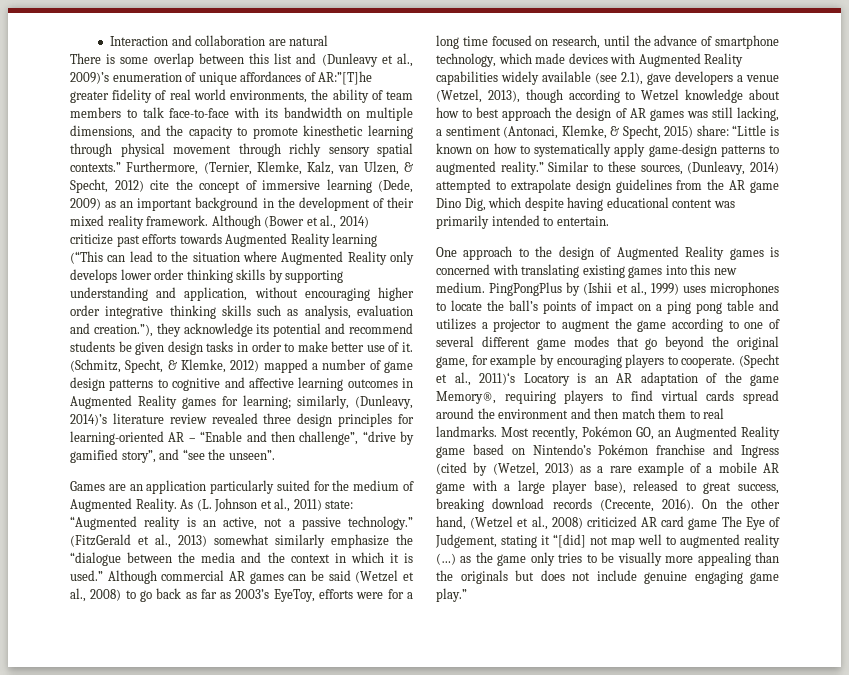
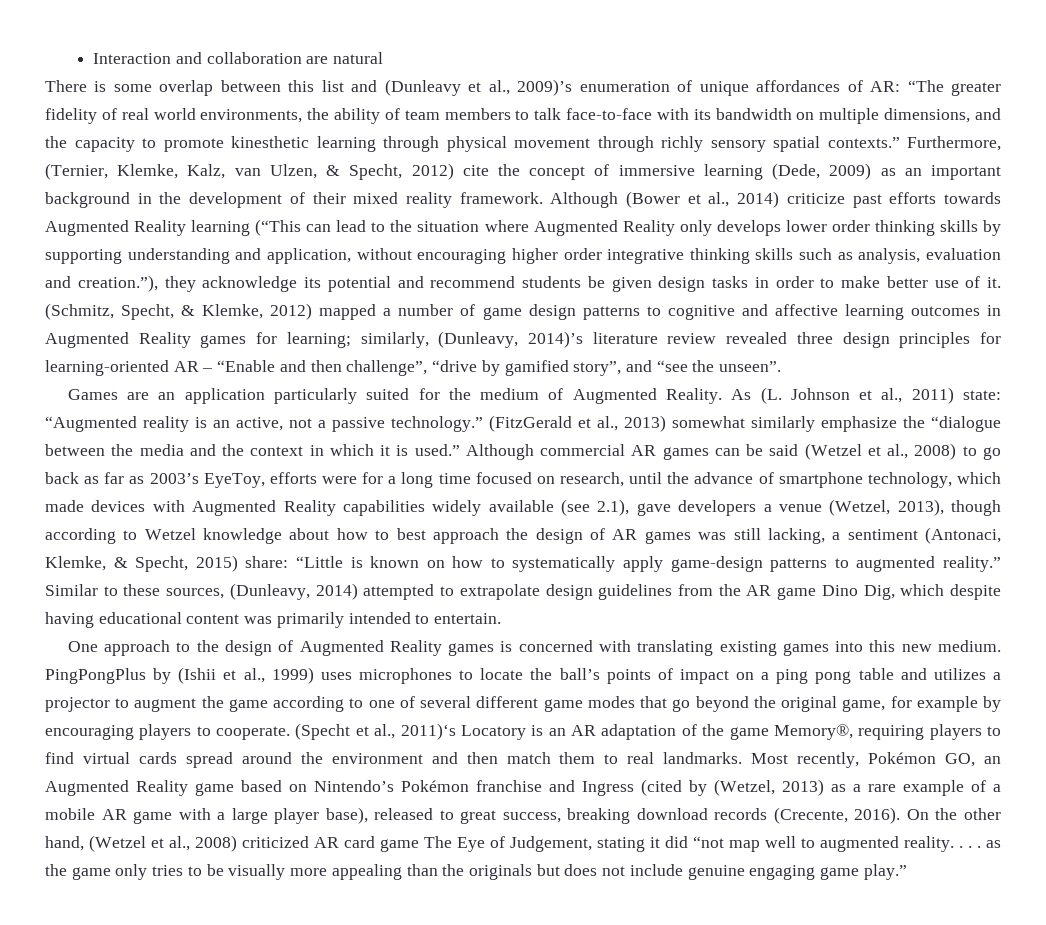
[318,71,373,85] AR:”[T]he -> [870,80,944,92] AR: “The
[553,534,608,548] “[did] not -> [665,836,724,848] did “not
[744,534,780,548] [436,553,456,565] reality (…) -> [904,836,981,852] reality. . . .

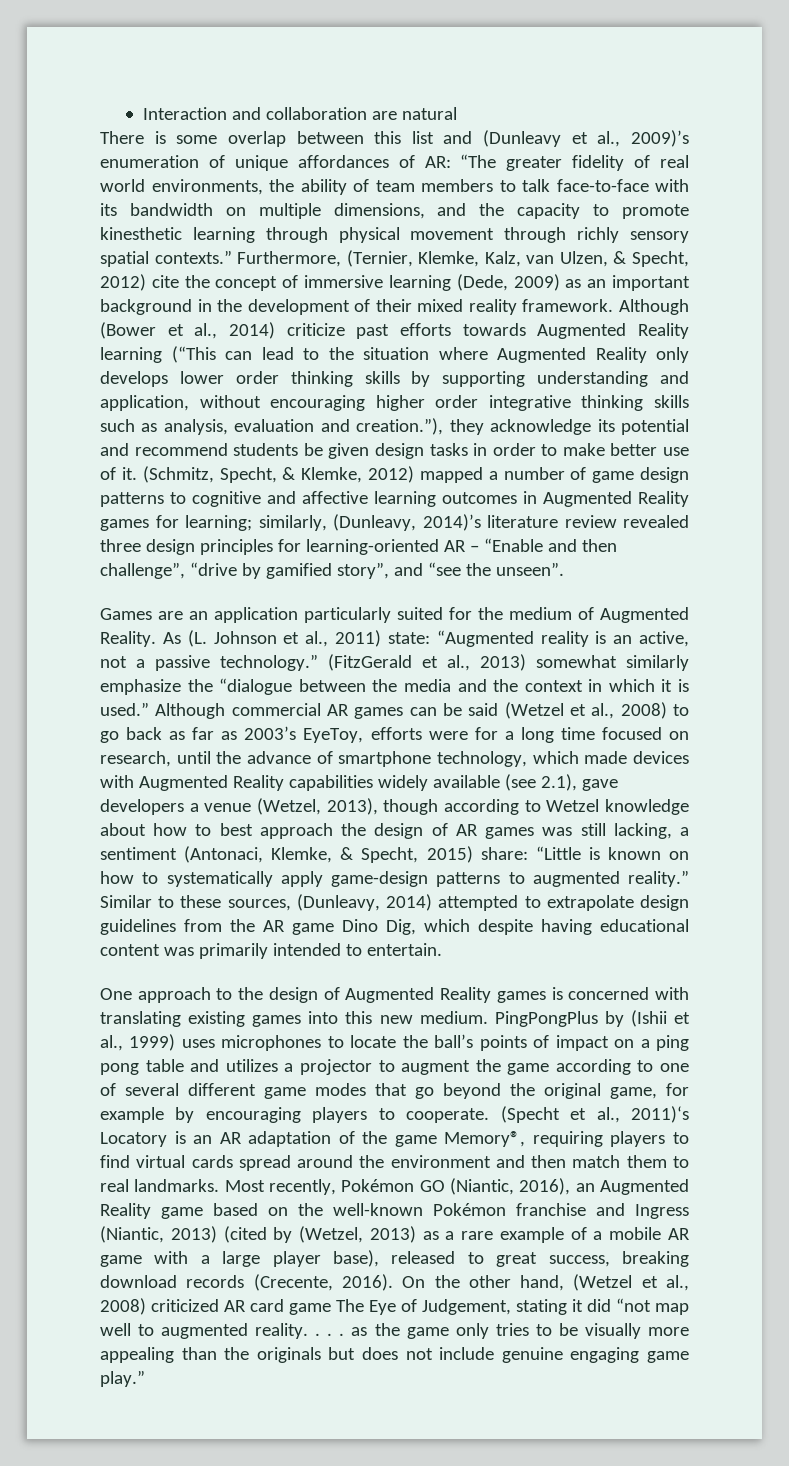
[945,753,976,767] GO, -> [419,1178,571,1195] GO (Niantic, 2016),
[314,780,394,792] Nintendo’s -> [298,1203,423,1216] the well-known
(634, 788) none -> [100,1226,217,1243] (Niantic, 2013)

